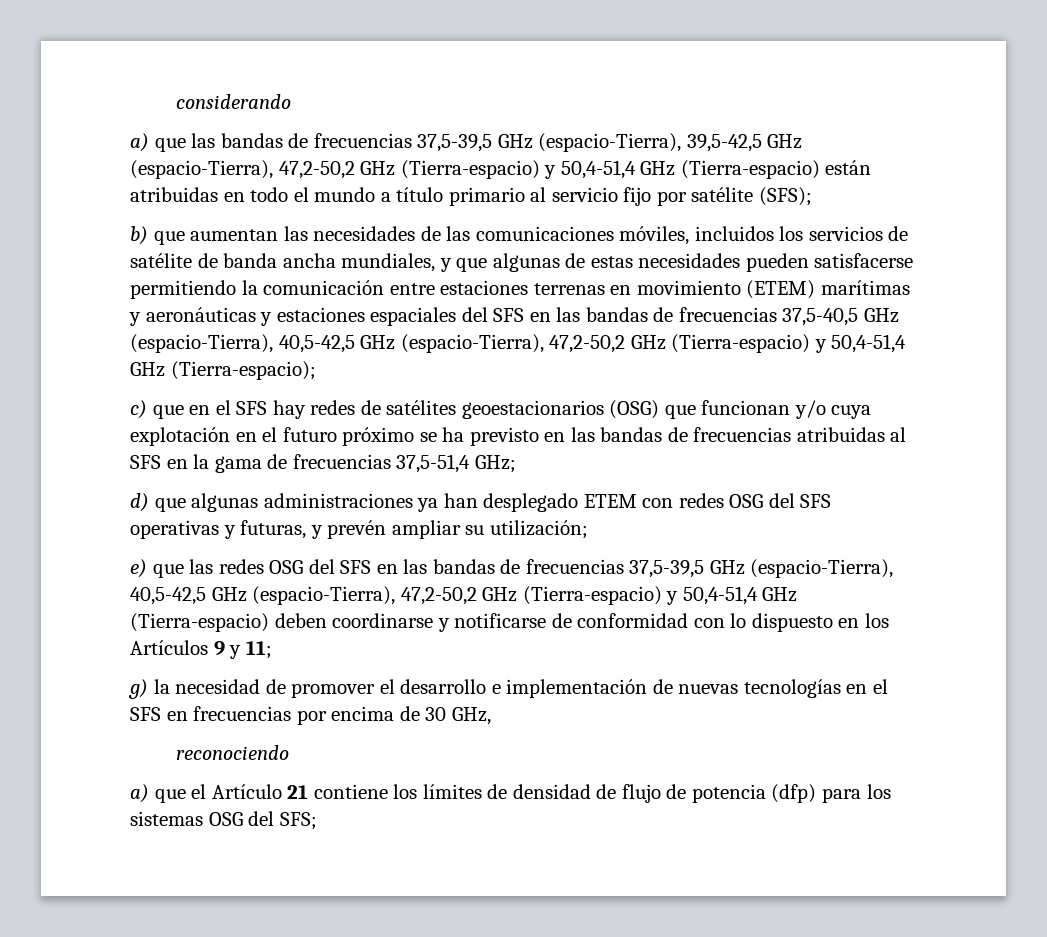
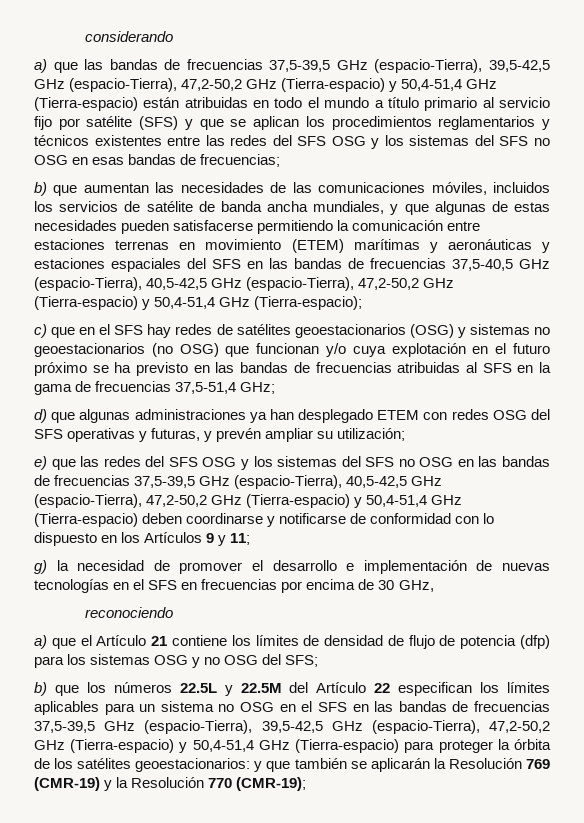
[758,187,812,206] (SFS); -> [139,116,550,130] [34,135,551,149] [34,154,281,167] (SFS) y que se aplican los procedimientos reglamentarios y técnicos existentes entre las redes del SFS OSG y los sistemas del SFS no OSG en esas bandas de frecuencias;
(660, 409) none -> [457,324,551,338] [34,343,219,357] y sistemas no geoestacionarios (no OSG)
[269,559,372,574] OSG del SFS -> [145,456,454,470] del SFS OSG y los sistemas del SFS no OSG
(243, 819) none -> [192,655,259,668] y no OSG
(317, 821) none -> [34,682,550,696] [34,701,551,715] [34,720,550,734] [34,739,551,753] [34,758,551,772] [34,777,307,791] // b) que los números 22.5L y 22.5M del Artículo 22 especifican los límites aplicables para un sistema no OSG en el SFS en las bandas de frecuencias 37,5-39,5 GHz (espacio-Tierra), 39,5-42,5 GHz (espacio-Tierra), 47,2-50,2 GHz (Tierra-espacio) y 50,4-51,4 GHz (Tierra-espacio) para proteger la órbita de los satélites geoestacionarios: y que también se aplicarán la Resolución 769 (CMR-19) y la Resolución 770 (CMR-19);

